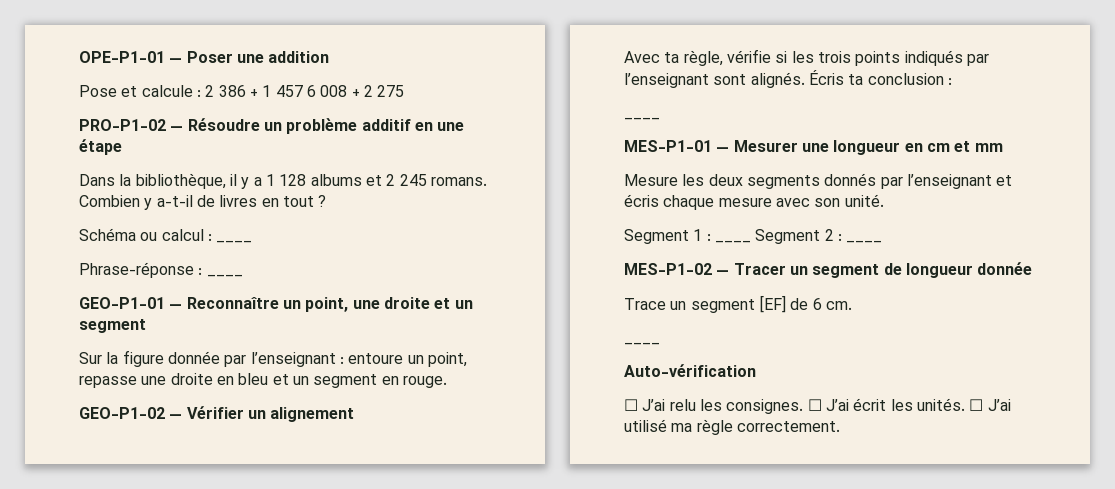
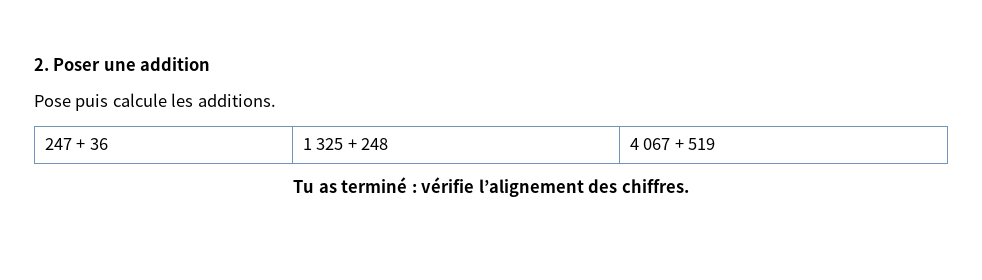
[79,51,183,63] OPE-P1-01 — -> [34,58,49,71] 2.
[121,85,405,97] [79,118,465,134] [79,139,122,155] [79,173,487,189] [79,195,327,210] [79,228,253,243] [79,262,243,278] [79,297,473,312] [79,319,146,333] [79,350,467,367] [79,373,447,388] [79,406,355,422] [624,49,989,66] [624,70,952,88] [624,117,660,120] [624,140,1003,155] [624,173,1013,189] [624,194,884,210] [624,229,883,244] [624,262,1033,278] [624,295,852,313] [624,342,660,345] [624,364,756,377] [624,398,1011,414] [624,419,840,435] et calcule : 2 386 + 1 457 6 008 + 2 275 // PRO-P1-02 — Résoudre un problème additif en une étape // Dans la bibliothèque, il y a 1 128 albums et 2 245 romans. Combien y a-t-il de livres en tout ? // Schéma ou calcul : ____ // Phrase-réponse : ____ // GEO-P1-01 — Reconnaître un point, une droite et un segment // Sur la figure donnée par l’enseignant : entoure un point, repasse une droite en bleu et un segment en rouge. // GEO-P1-02 — Vérifier un alignement // Avec ta règle, vérifie si les trois points indiqués par l’enseignant sont alignés. Écris ta conclusion : // ____ // MES-P1-01 — Mesurer une longueur en cm et mm // Mesure les deux segments donnés par l’enseignant et écris chaque mesure avec son unité. // Segment 1 : ____ Segment 2 : ____ // MES-P1-02 — Tracer un segment de longueur donnée // Trace un segment [EF] de 6 cm. // ____ // Auto-vérification // ☐ J’ai relu les consignes. ☐ J’ai écrit les unités. ☐ J’ai utilisé ma règle correctement. -> [75,93,276,111] [44,138,108,150] [302,138,389,150] [629,138,716,150] [293,177,689,197] puis calcule les additions. // 247 + 36 | 1 325 + 248 | 4 067 + 519 // Tu as terminé : vérifie l’alignement des chiffres.

